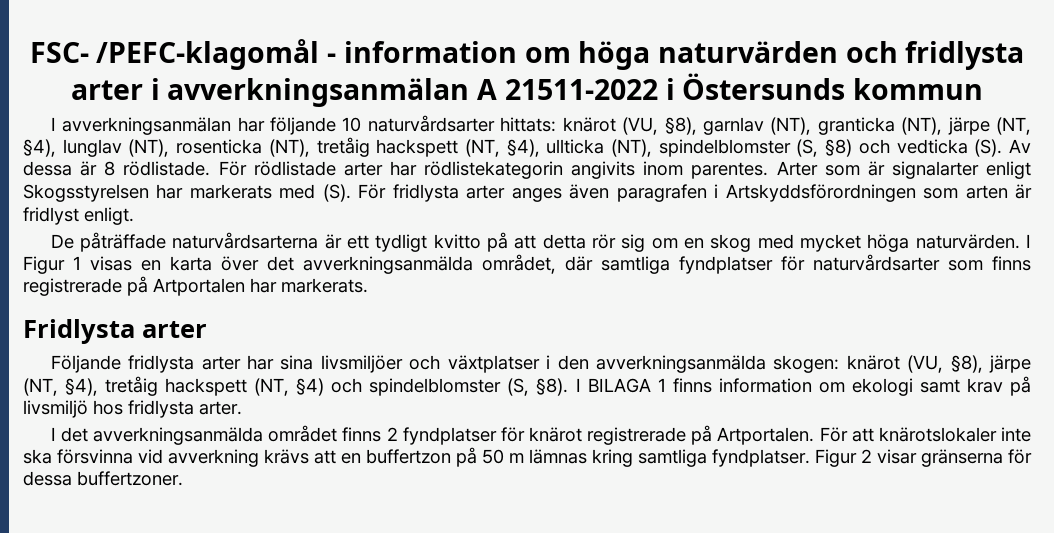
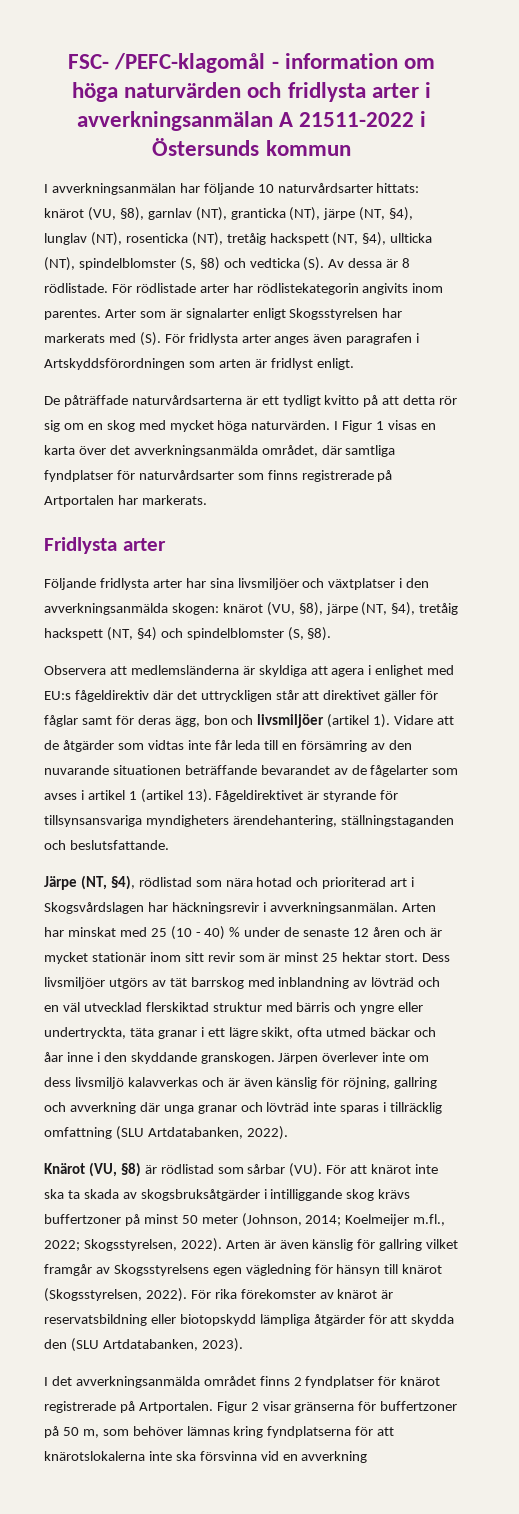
[575,376,1032,396] [23,400,242,418] I BILAGA 1 finns information om ekologi samt krav på livsmiljö hos fridlysta arter. -> [44,665,455,677] [44,690,439,702] [44,714,455,728] [44,740,413,752] [44,765,459,777] [44,789,399,803] [44,815,454,827] [44,840,169,850] [44,875,415,890] [44,902,436,914] [44,926,442,940] [44,952,451,964] [44,977,441,989] [44,1002,424,1014] [44,1027,437,1039] [44,1052,430,1064] [44,1077,438,1089] [44,1102,443,1114] [44,1126,288,1140] [44,1162,439,1177] [44,1189,411,1201] [44,1213,446,1227] [44,1238,459,1252] [44,1264,443,1276] [44,1288,394,1302] [44,1314,455,1326] [44,1338,243,1352] // Observera att medlemsländerna är skyldiga att agera i enlighet med EU:s fågeldirektiv där det uttryckligen står att direktivet gäller för fåglar samt för deras ägg, bon och livsmiljöer (artikel 1). Vidare att de åtgärder som vidtas inte får leda till en försämring av den nuvarande situationen beträffande bevarandet av de fågelarter som avses i artikel 1 (artikel 13). Fågeldirektivet är styrande för tillsynsansvariga myndigheters ärendehantering, ställningstaganden och beslutsfattande. // Järpe (NT, §4), rödlistad som nära hotad och prioriterad art i Skogsvårdslagen har häckningsrevir i avverkningsanmälan. Arten har minskat med 25 (10 - 40) % under de senaste 12 åren och är mycket stationär inom sitt revir som är minst 25 hektar stort. Dess livsmiljöer utgörs av tät barrskog med inblandning av lövträd och en väl utvecklad flerskiktad struktur med bärris och yngre eller undertryckta, täta granar i ett lägre skikt, ofta utmed bäckar och åar inne i den skyddande granskogen. Järpen överlever inte om dess livsmiljö kalavverkas och är även känslig för röjning, gallring och avverkning där unga granar och lövträd inte sparas i tillräcklig omfattning (SLU Artdatabanken, 2022). // Knärot (VU, §8) är rödlistad som sårbar (VU). För att knärot inte ska ta skada av skogsbruksåtgärder i intilliggande skog krävs buffertzoner på minst 50 meter (Johnson, 2014; Koelmeijer m.fl., 2022; Skogsstyrelsen, 2022). Arten är även känslig för gallring vilket framgår av Skogsstyrelsens egen vägledning för hänsyn till knärot (Skogsstyrelsen, 2022). För rika förekomster av knärot är reservatsbildning eller biotopskydd lämpliga åtgärder för att skydda den (SLU Artdatabanken, 2023).
[819,427,1031,442] [23,447,810,467] För att knärotslokaler inte ska försvinna vid avverkning krävs att en buffertzon på 50 m lämnas kring samtliga fyndplatser. -> (213, 1407) none
[23,471,183,486] dessa buffertzoner. -> [380,1401,458,1411] [44,1426,395,1438] [44,1451,368,1463] buffertzoner på 50 m, som behöver lämnas kring fyndplatserna för att knärotslokalerna inte ska försvinna vid en avverkning

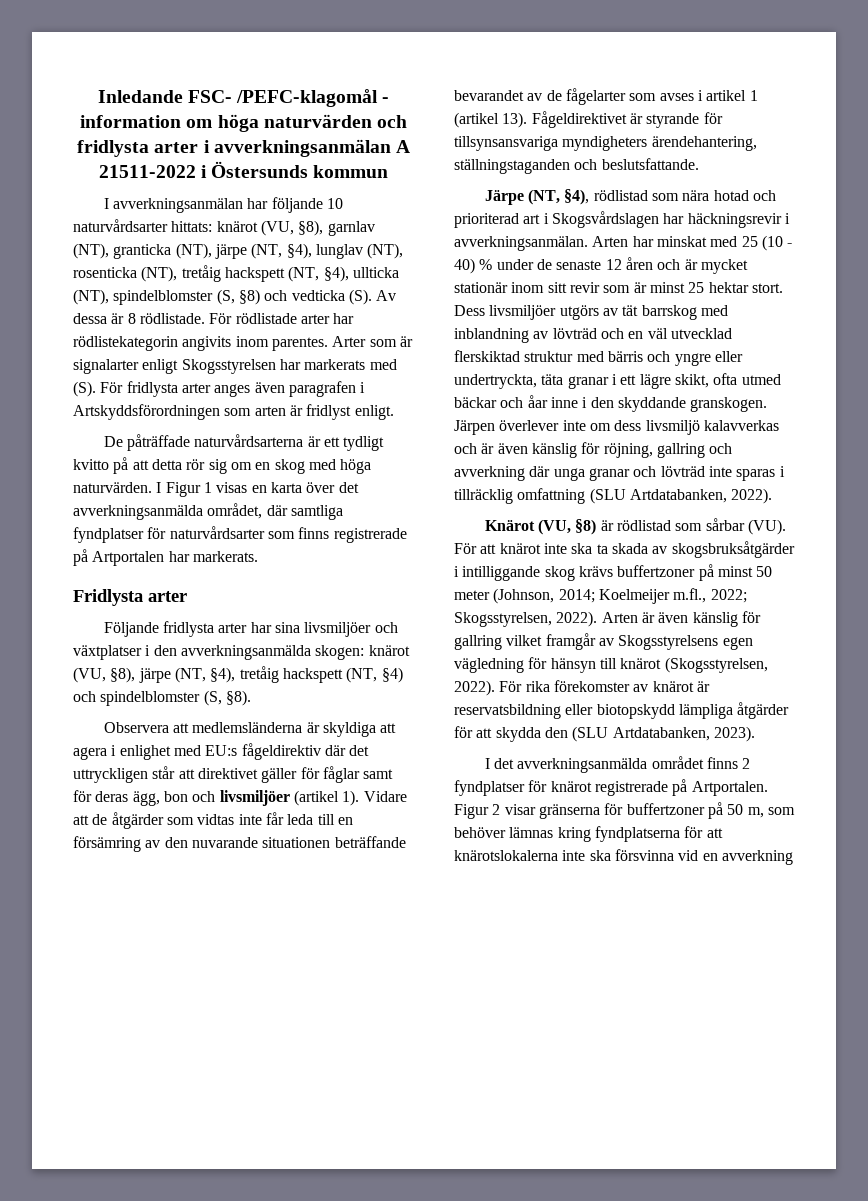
(68, 61) none -> [97,90,183,103] Inledande
[169,420,214,432] mycket -> (336, 464) none

